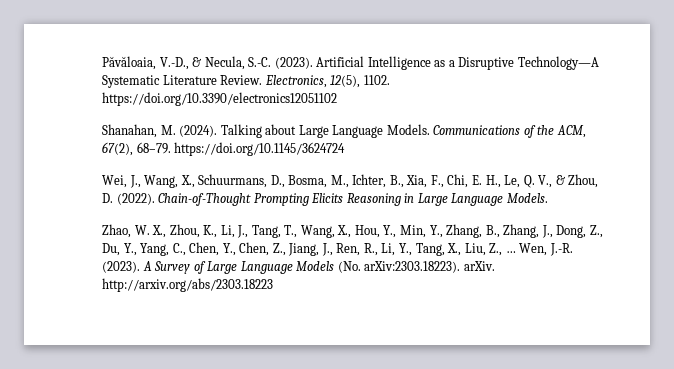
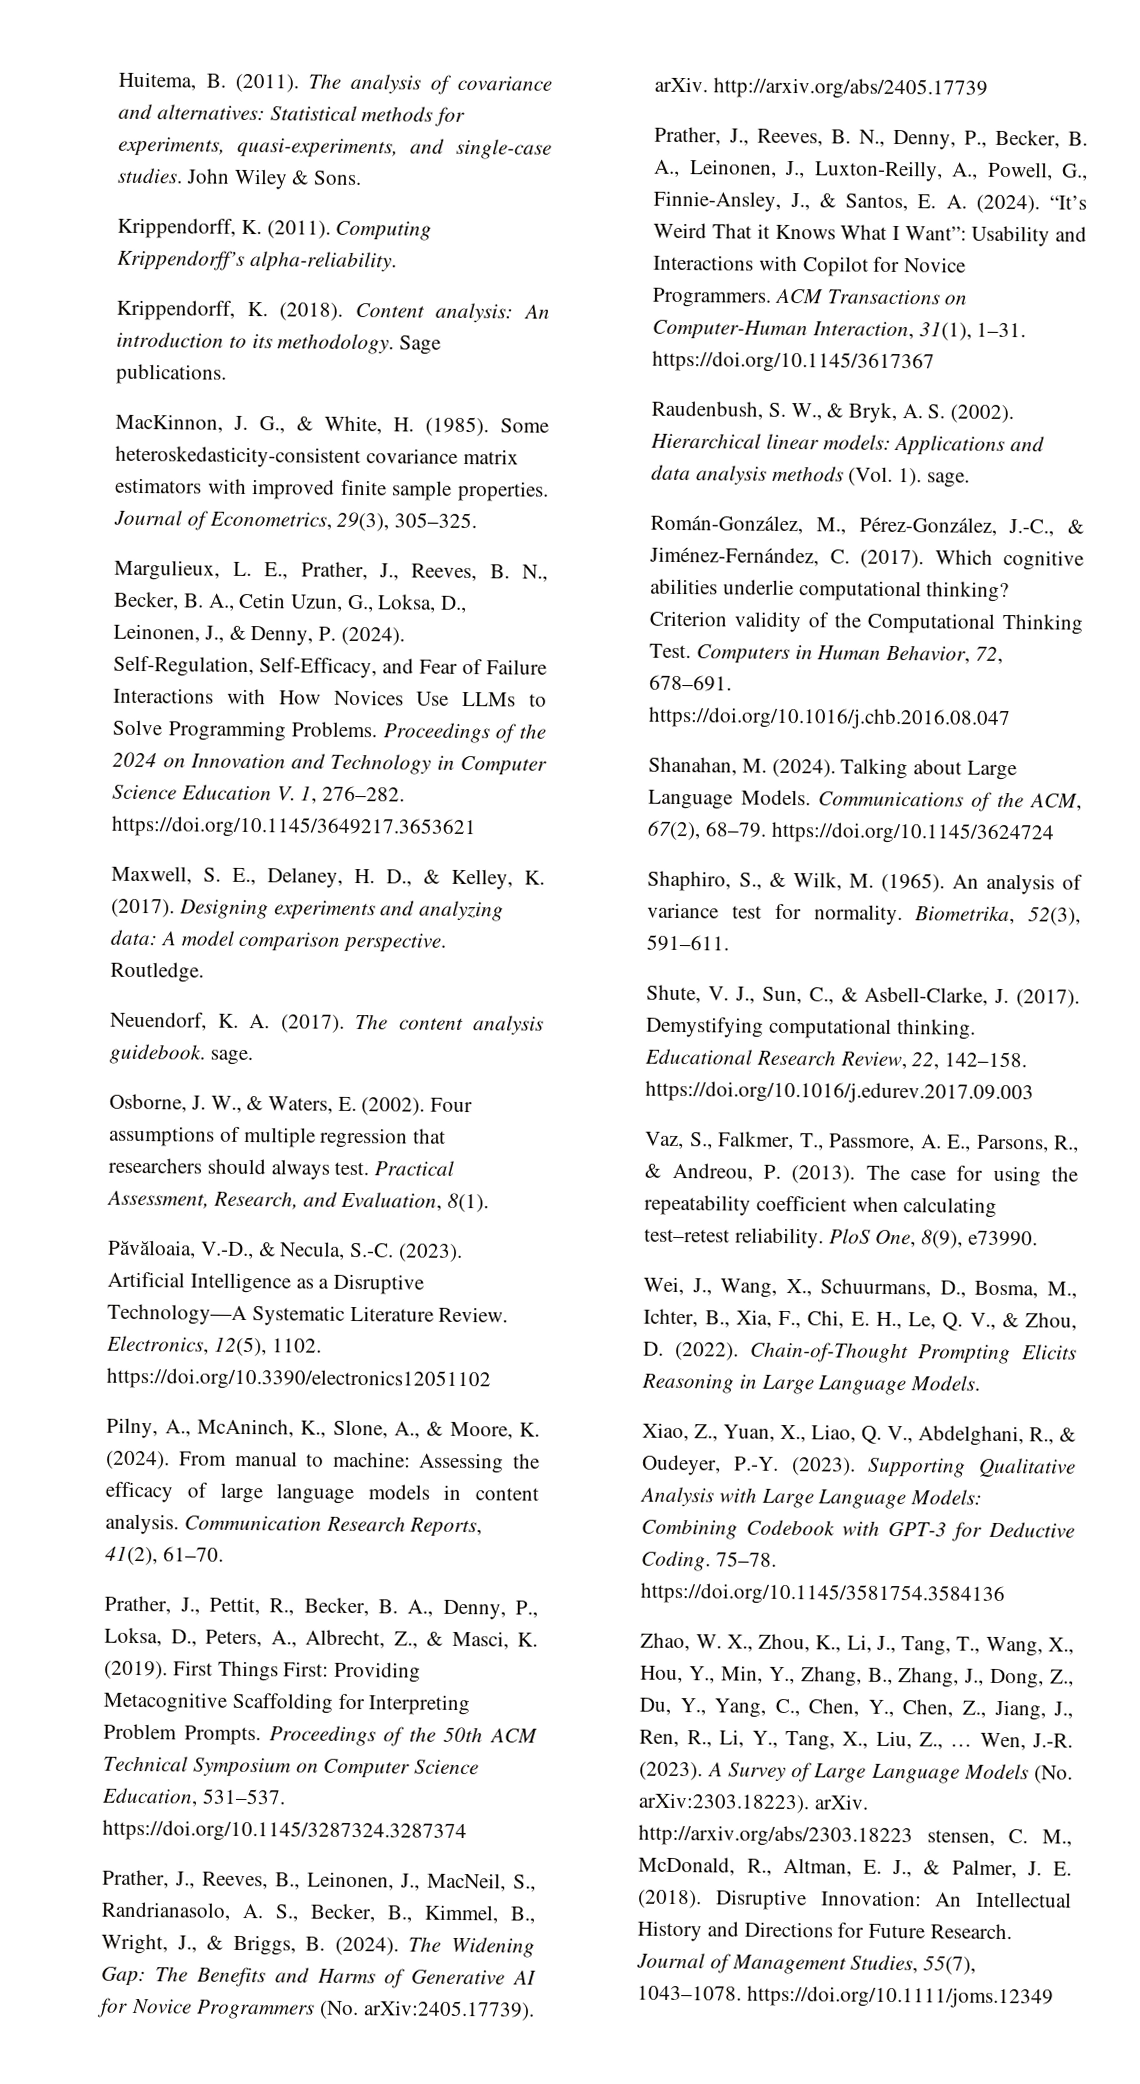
(102, 63) none -> [118,71,552,95] [118,103,466,127] [118,136,552,160] [117,167,363,190] [117,217,433,241] [117,249,398,273] [116,299,550,324] [116,331,442,355] [116,363,228,385] [115,413,549,437] [115,445,519,469] [115,477,549,502] [113,509,478,532] [114,559,548,582] [113,591,468,614] [113,623,405,646] [113,655,547,679] [113,687,547,707] [112,719,546,744] [112,751,547,776] [112,784,406,804] [111,815,478,840] [111,865,545,890] [111,898,505,922] [110,929,447,953] [110,961,205,983] [110,1011,544,1036] [109,1043,254,1066] [109,1093,474,1116] [109,1125,447,1149] [108,1157,455,1180] [106,1190,490,1213] Huitema, B. (2011). The analysis of covariance and alternatives: Statistical methods for experiments, quasi-experiments, and single-case studies. John Wiley & Sons. // Krippendorff, K. (2011). Computing Krippendorff’s alpha-reliability. // Krippendorff, K. (2018). Content analysis: An introduction to its methodology. Sage publications. // MacKinnon, J. G., & White, H. (1985). Some heteroskedasticity-consistent covariance matrix estimators with improved finite sample properties. Journal of Econometrics, 29(3), 305–325. // Margulieux, L. E., Prather, J., Reeves, B. N., Becker, B. A., Cetin Uzun, G., Loksa, D., Leinonen, J., & Denny, P. (2024). Self-Regulation, Self-Efficacy, and Fear of Failure Interactions with How Novices Use LLMs to Solve Programming Problems. Proceedings of the 2024 on Innovation and Technology in Computer Science Education V. 1, 276–282. https://doi.org/10.1145/3649217.3653621 // Maxwell, S. E., Delaney, H. D., & Kelley, K. (2017). Designing experiments and analyzing data: A model comparison perspective. Routledge. // Neuendorf, K. A. (2017). The content analysis guidebook. sage. // Osborne, J. W., & Waters, E. (2002). Four assumptions of multiple regression that researchers should always test. Practical Assessment, Research, and Evaluation, 8(1). //
(338, 99) none -> [106,1417,540,1440] [106,1450,540,1474] [105,1481,539,1505] [105,1513,483,1538] [105,1545,225,1566] [104,1595,538,1620] [104,1627,538,1650] [104,1660,422,1683] [103,1691,471,1716] [103,1723,538,1747] [103,1755,480,1779] [101,1787,287,1807] [102,1819,468,1844] [102,1869,536,1892] [101,1901,535,1924] [101,1933,535,1958] [101,1966,537,1989] [96,1997,535,2021] [654,76,989,100] [654,126,1088,150] [654,159,1088,182] [653,190,1087,214] [653,222,1087,247] [653,254,967,277] [652,287,968,308] [652,319,1027,341] [652,350,936,374] [651,400,1015,424] [650,432,1046,457] [651,464,970,488] [650,514,1084,537] [649,546,1084,571] [650,578,1010,603] [649,610,1083,635] [649,643,1003,665] [649,674,733,692] [648,706,1012,731] // Pilny, A., McAninch, K., Slone, A., & Moore, K. (2024). From manual to machine: Assessing the efficacy of large language models in content analysis. Communication Research Reports, 41(2), 61–70. // Prather, J., Pettit, R., Becker, B. A., Denny, P., Loksa, D., Peters, A., Albrecht, Z., & Masci, K. (2019). First Things First: Providing Metacognitive Scaffolding for Interpreting Problem Prompts. Proceedings of the 50th ACM Technical Symposium on Computer Science Education, 531–537. https://doi.org/10.1145/3287324.3287374 // Prather, J., Reeves, B., Leinonen, J., MacNeil, S., Randrianasolo, A. S., Becker, B., Kimmel, B., Wright, J., & Briggs, B. (2024). The Widening Gap: The Benefits and Harms of Generative AI for Novice Programmers (No. arXiv:2405.17739). arXiv. http://arxiv.org/abs/2405.17739 // Prather, J., Reeves, B. N., Denny, P., Becker, B. A., Leinonen, J., Luxton-Reilly, A., Powell, G., Finnie-Ansley, J., & Santos, E. A. (2024). “It’s Weird That it Knows What I Want”: Usability and Interactions with Copilot for Novice Programmers. ACM Transactions on Computer-Human Interaction, 31(1), 1–31. https://doi.org/10.1145/3617367 // Raudenbush, S. W., & Bryk, A. S. (2002). Hierarchical linear models: Applications and data analysis methods (Vol. 1). sage. // Román-González, M., Pérez-González, J.-C., & Jiménez-Fernández, C. (2017). Which cognitive abilities underlie computational thinking? Criterion validity of the Computational Thinking Test. Computers in Human Behavior, 72, 678–691. https://doi.org/10.1016/j.chb.2016.08.047
(346, 149) none -> [647,870,1083,895] [647,902,1081,926] [646,934,730,952] [646,984,1080,1008] [646,1016,976,1040] [644,1048,1028,1070] [645,1080,1035,1105] [645,1131,1079,1153] [644,1162,1078,1187] [644,1194,998,1218] [644,1227,1038,1249] // Shaphiro, S., & Wilk, M. (1965). An analysis of variance test for normality. Biometrika, 52(3), 591–611. // Shute, V. J., Sun, C., & Asbell-Clarke, J. (2017). Demystifying computational thinking. Educational Research Review, 22, 142–158. https://doi.org/10.1016/j.edurev.2017.09.003 // Vaz, S., Falkmer, T., Passmore, A. E., Parsons, R., & Andreou, P. (2013). The case for using the repeatability coefficient when calculating test–retest reliability. PloS One, 8(9), e73990.
(548, 198) none -> [642,1422,1076,1447] [642,1454,1076,1478] [639,1486,983,1510] [641,1518,1075,1542] [641,1550,778,1572] [640,1582,1006,1607] // Xiao, Z., Yuan, X., Liao, Q. V., Abdelghani, R., & Oudeyer, P.-Y. (2023). Supporting Qualitative Analysis with Large Language Models: Combining Codebook with GPT-3 for Deductive Coding. 75–78. https://doi.org/10.1145/3581754.3584136
(274, 285) none -> [926,1829,1072,1847] [638,1856,1072,1879] [637,1889,1072,1911] [637,1920,1012,1942] [636,1952,977,1975] [637,1985,1055,2009] stensen, C. M., McDonald, R., Altman, E. J., & Palmer, J. E. (2018). Disruptive Innovation: An Intellectual History and Directions for Future Research. Journal of Management Studies, 55(7), 1043–1078. https://doi.org/10.1111/joms.12349

